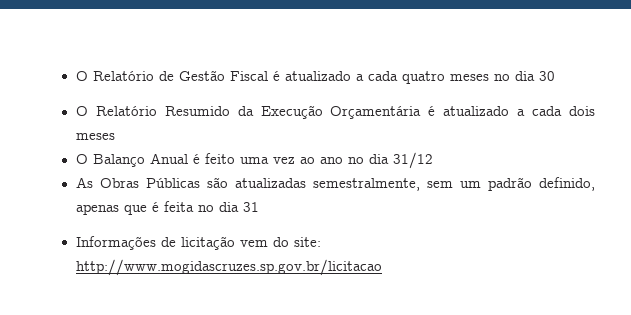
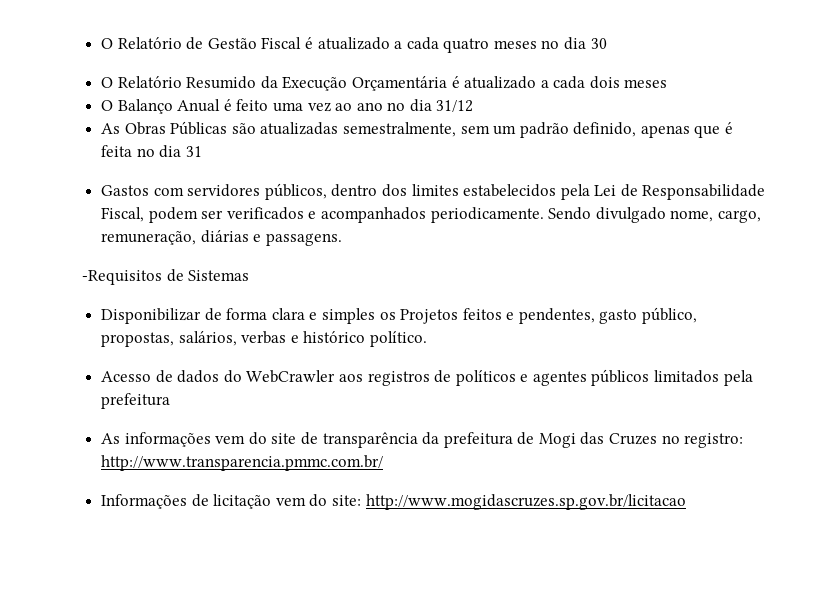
(259, 207) none -> [100,183,766,200] [100,207,761,223] [100,230,342,246] [82,269,250,285] [100,307,698,324] [100,331,427,347] [100,369,753,386] [100,393,170,409] [100,432,744,448] [100,455,383,471] // Gastos com servidores públicos, dentro dos limites estabelecidos pela Lei de Responsabilidade Fiscal, podem ser verificados e acompanhados periodicamente. Sendo divulgado nome, cargo, remuneração, diárias e passagens. // -Requisitos de Sistemas // Disponibilizar de forma clara e simples os Projetos feitos e pendentes, gasto público, propostas, salários, verbas e histórico político. // Acesso de dados do WebCrawler aos registros de políticos e agentes públicos limitados pela prefeitura // As informações vem do site de transparência da prefeitura de Mogi das Cruzes no registro: http://www.transparencia.pmmc.com.br/

